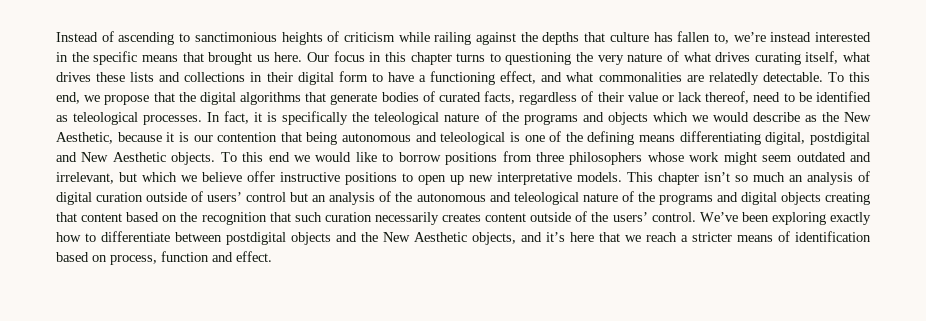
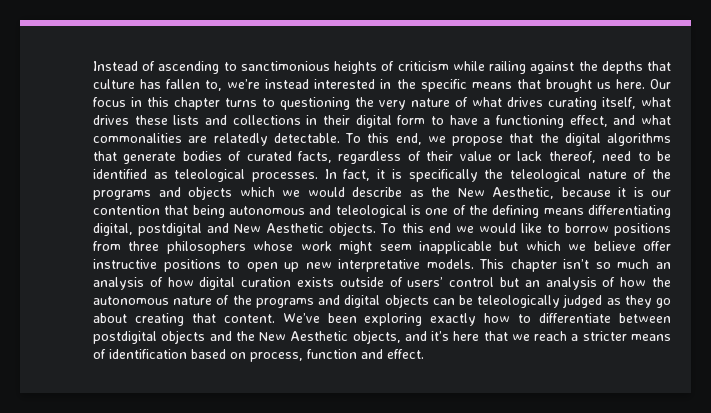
[796,152,872,162] [56,172,114,184] outdated and irrelevant, -> [418,241,492,254] inapplicable
(870, 176) none -> [167,277,194,287] how
(144, 197) none -> [297,277,334,287] exists
(392, 196) none -> [620,277,647,287] how
[489,192,579,205] and teleological -> (169, 300) none
[824,192,870,205] [56,211,696,225] creating that content based on the recognition that such curation necessarily creates content outside of the users’ control. -> [432,294,671,308] [93,313,275,326] can be teleologically judged as they go about creating that content.

